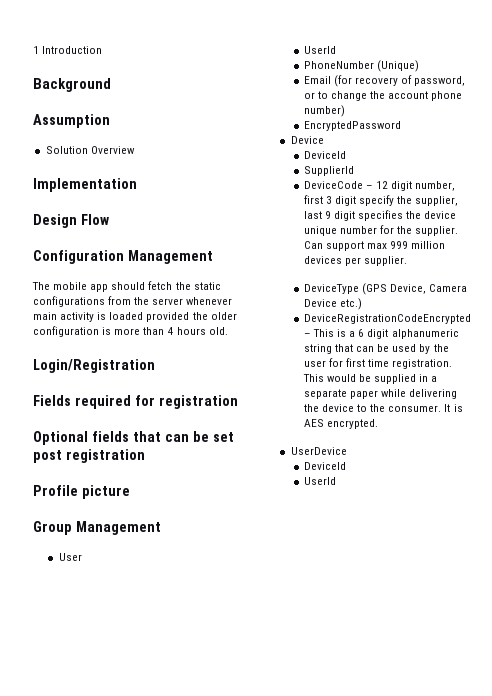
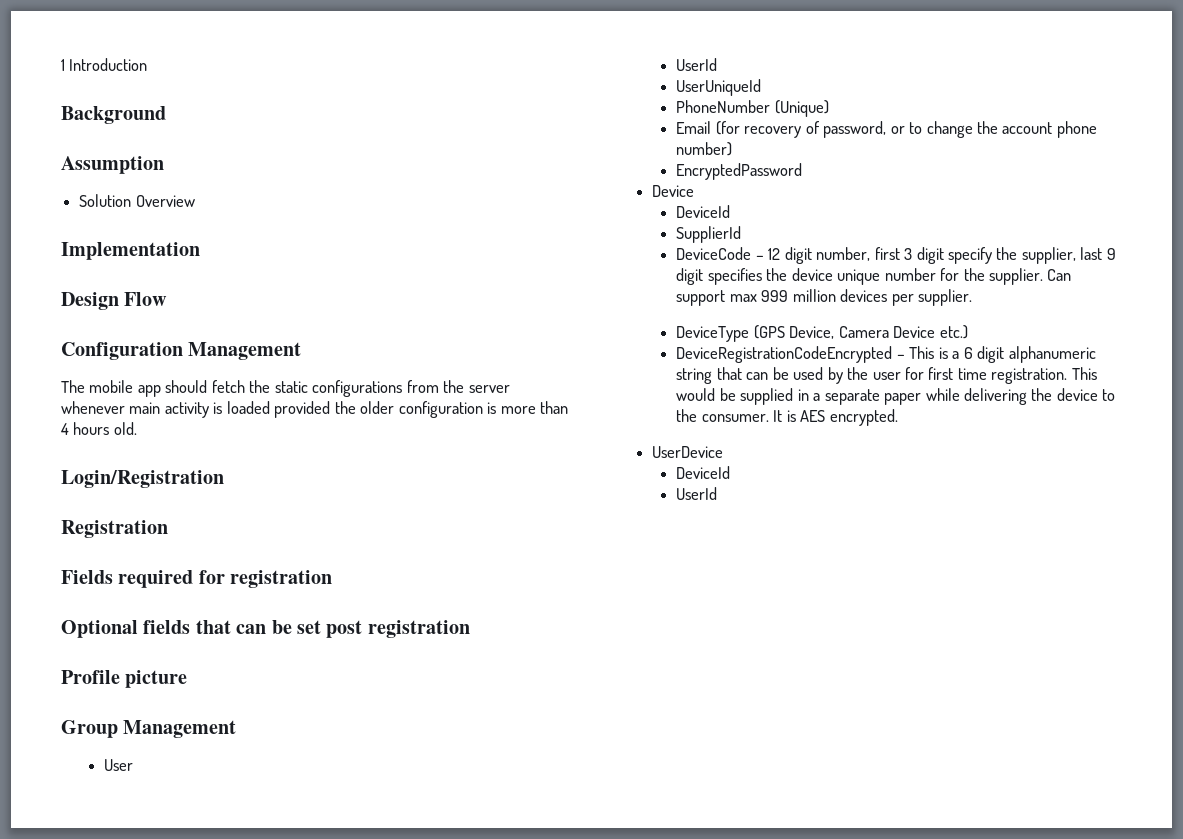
(155, 366) none -> [61,520,168,538] // Registration
(336, 50) none -> [676,79,762,96] // UserUniqueId

